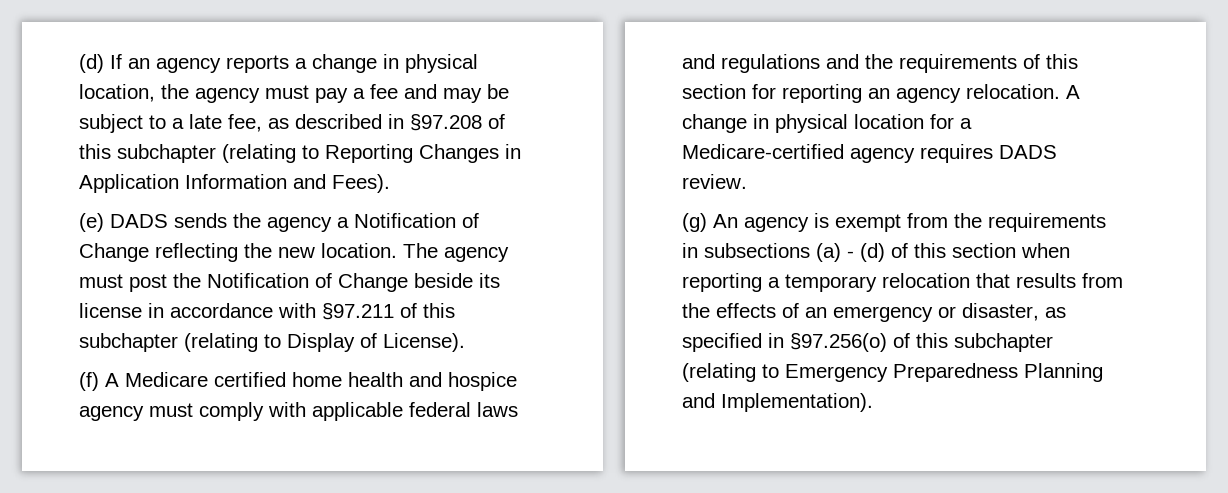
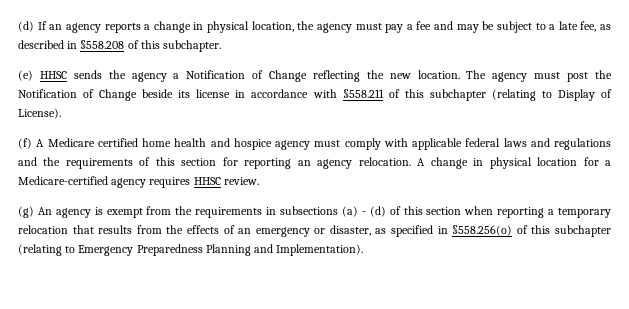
[410,114,505,131] [79,144,521,163] [79,174,390,193] §97.208 of this subchapter (relating to Reporting Changes in Application Information and Fees). -> [80,40,222,52] §558.208 of this subchapter.
[110,214,168,228] DADS -> [39,71,67,79] HHSC
[322,303,394,320] §97.211 -> [342,89,384,98] §558.211
[999,145,1057,159] DADS -> [193,177,221,185] HHSC
[790,333,887,352] §97.256(o) -> [452,225,513,236] §558.256(o)

